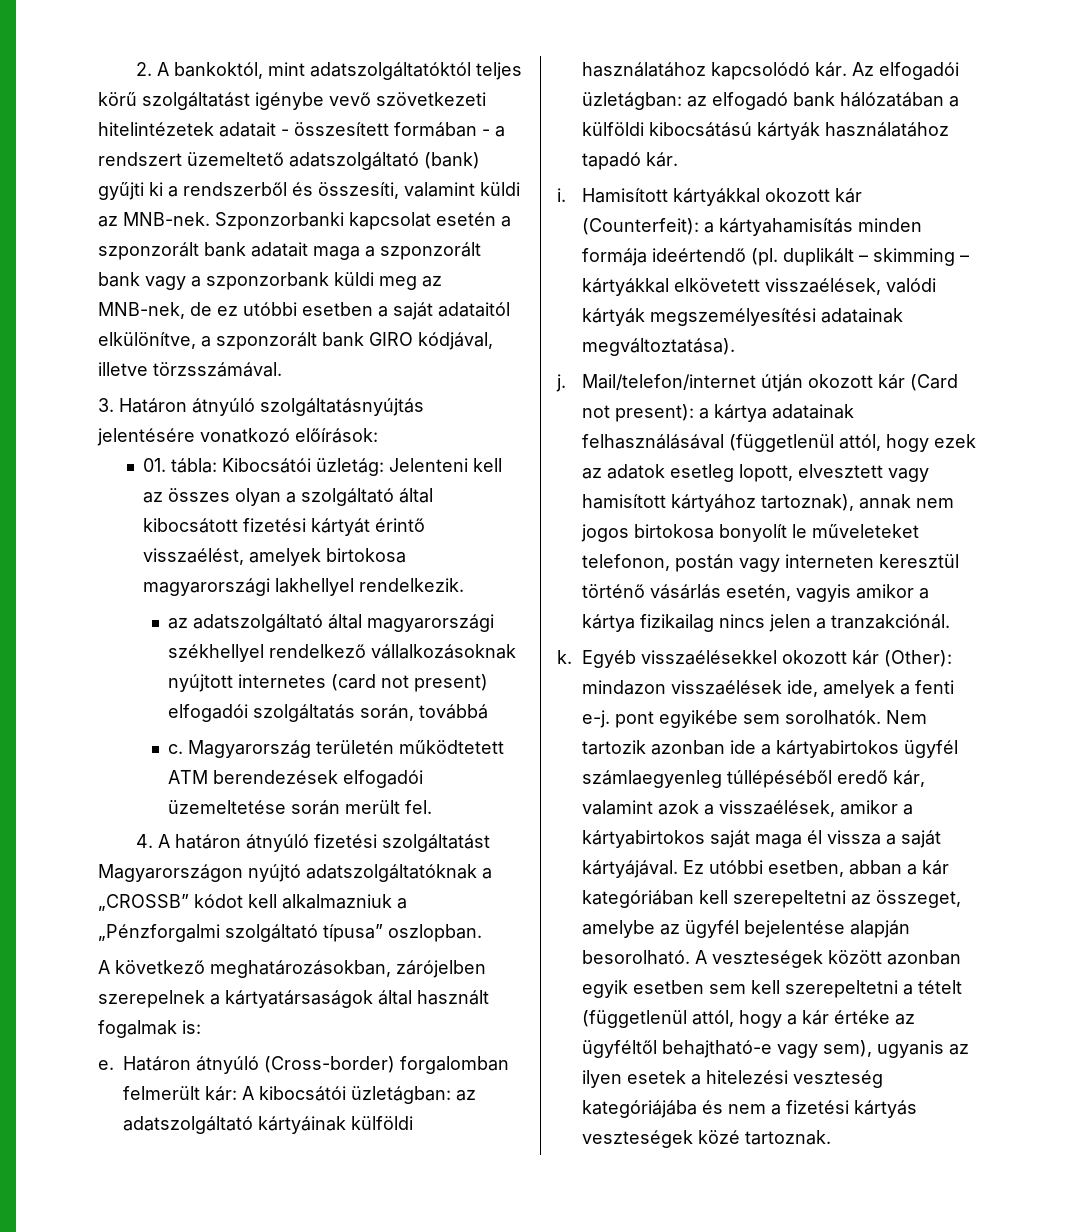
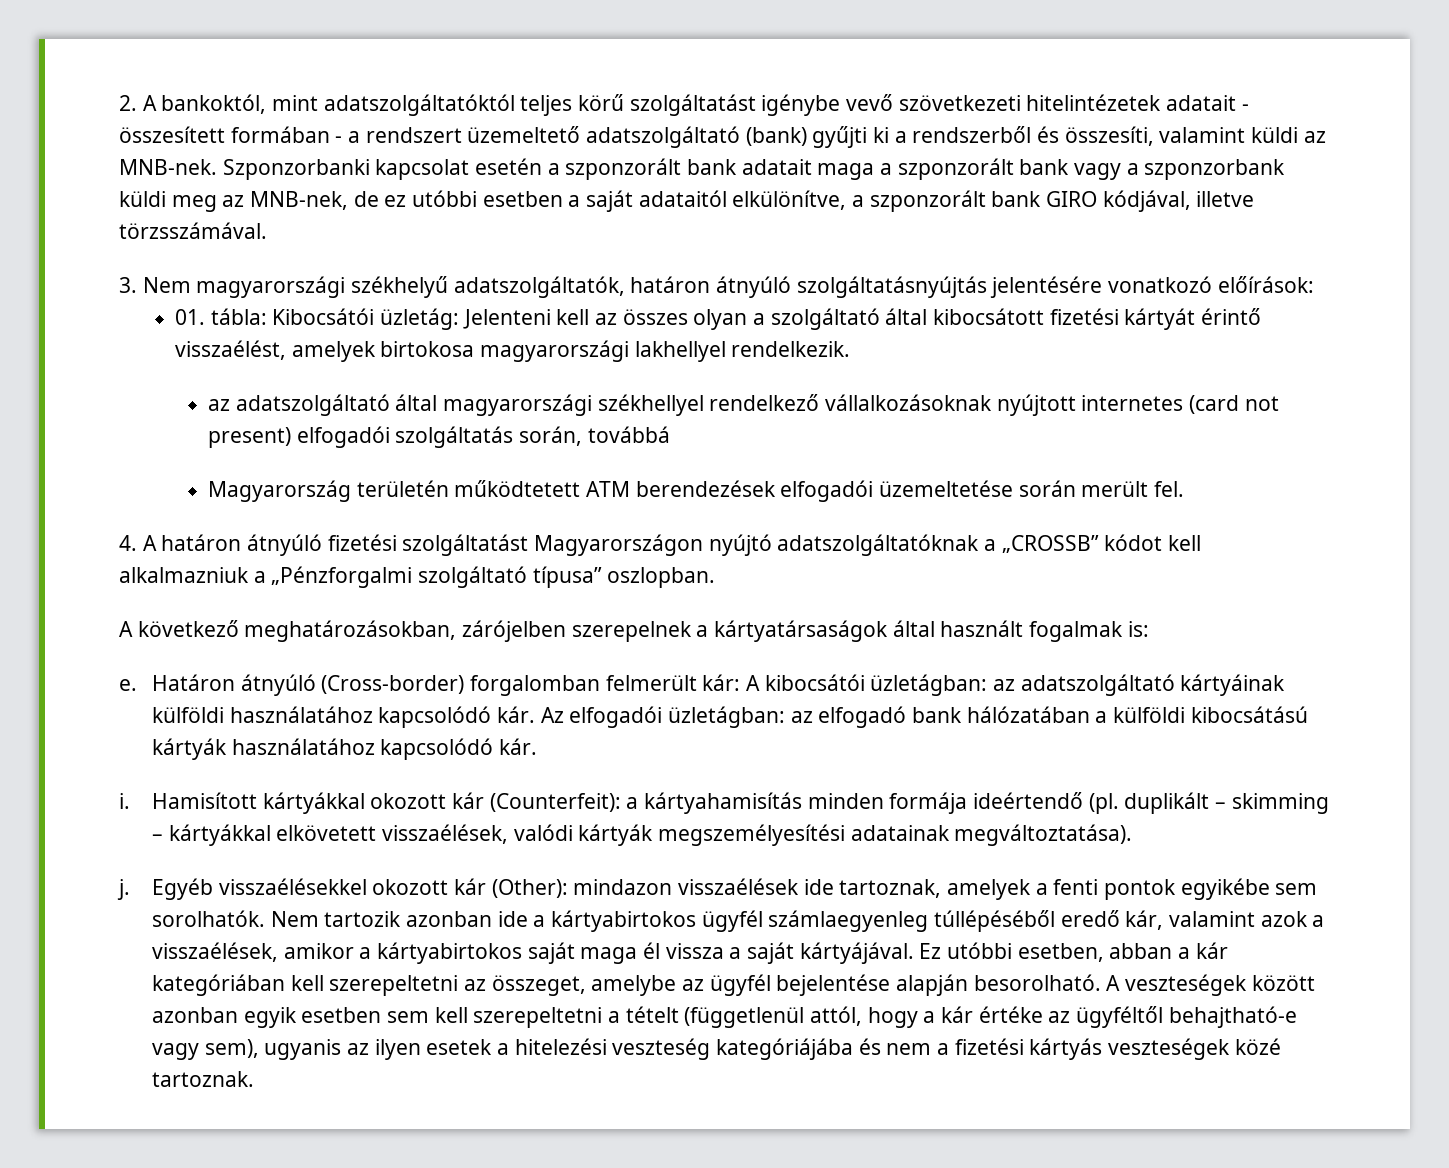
[119,398,187,413] Határon -> [142,276,711,298] Nem magyarországi székhelyű adatszolgáltatók, határon
[167,744,183,754] c. -> (670, 434) none
[582,152,642,170] tapadó -> [380,738,494,760] kapcsolódó
[582,374,959,392] [582,404,855,422] [582,434,977,452] [582,464,930,482] [582,494,955,512] [581,524,920,542] [582,554,960,572] [582,584,930,602] [582,614,951,632] [557,650,572,664] Mail/telefon/internet útján okozott kár (Card not present): a kártya adatainak felhasználásával (függetlenül attól, hogy ezek az adatok esetleg lopott, elvesztett vagy hamisított kártyához tartoznak), annak nem jogos birtokosa bonyolít le műveleteket telefonon, postán vagy interneten keresztül történő vásárlás esetén, vagyis amikor a kártya fizikailag nincs jelen a tranzakciónál. // k. -> (130, 889) none
[787,680,819,697] ide, -> [803,879,942,898] ide tartoznak,
[582,710,655,728] e-j. pont -> [1104,879,1177,900] pontok

